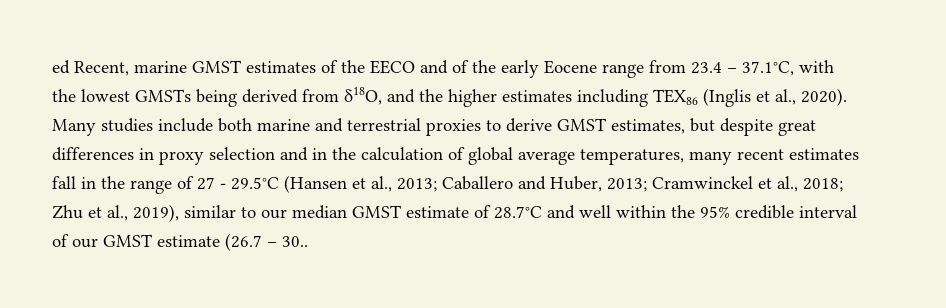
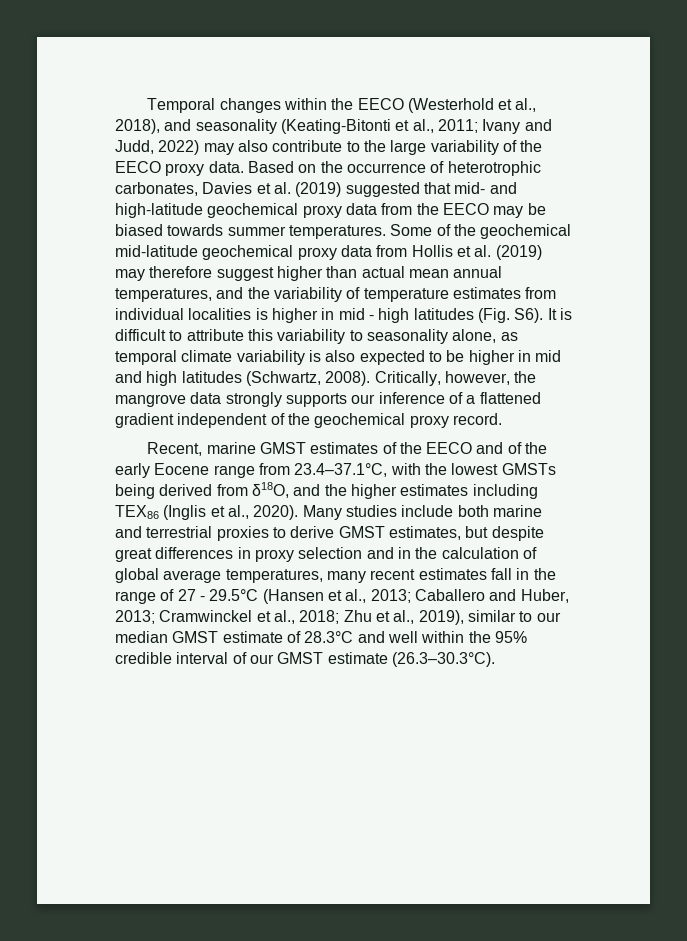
[52,60,70,74] ed -> [147,98,537,113] [115,119,552,134] [115,140,543,155] [115,161,541,176] [115,182,517,197] [115,203,546,218] [115,224,572,239] [115,245,542,260] [115,266,503,281] [115,287,557,302] [115,308,572,323] [115,329,518,344] [115,350,562,365] [115,371,537,386] [115,392,541,407] [115,413,502,428] Temporal changes within the EECO (Westerhold et al., 2018), and seasonality (Keating-Bitonti et al., 2011; Ivany and Judd, 2022) may also contribute to the large variability of the EECO proxy data. Based on the occurrence of heterotrophic carbonates, Davies et al. (2019) suggested that mid- and high-latitude geochemical proxy data from the EECO may be biased towards summer temperatures. Some of the geochemical mid-latitude geochemical proxy data from Hollis et al. (2019) may therefore suggest higher than actual mean annual temperatures, and the variability of temperature estimates from individual localities is higher in mid - high latitudes (Fig. S6). It is difficult to attribute this variability to seasonality alone, as temporal climate variability is also expected to be higher in mid and high latitudes (Schwartz, 2008). Critically, however, the mangrove data strongly supports our inference of a flattened gradient independent of the geochemical proxy record. //
[691,61,794,76] 23.4 – 37.1°C, -> [294,463,388,477] 23.4–37.1°C,
[494,206,542,219] 28.7°C -> [304,631,354,643] 28.3°C
[225,233,308,251] (26.7 – 30.. -> [391,652,495,667] (26.3–30.3°C).

